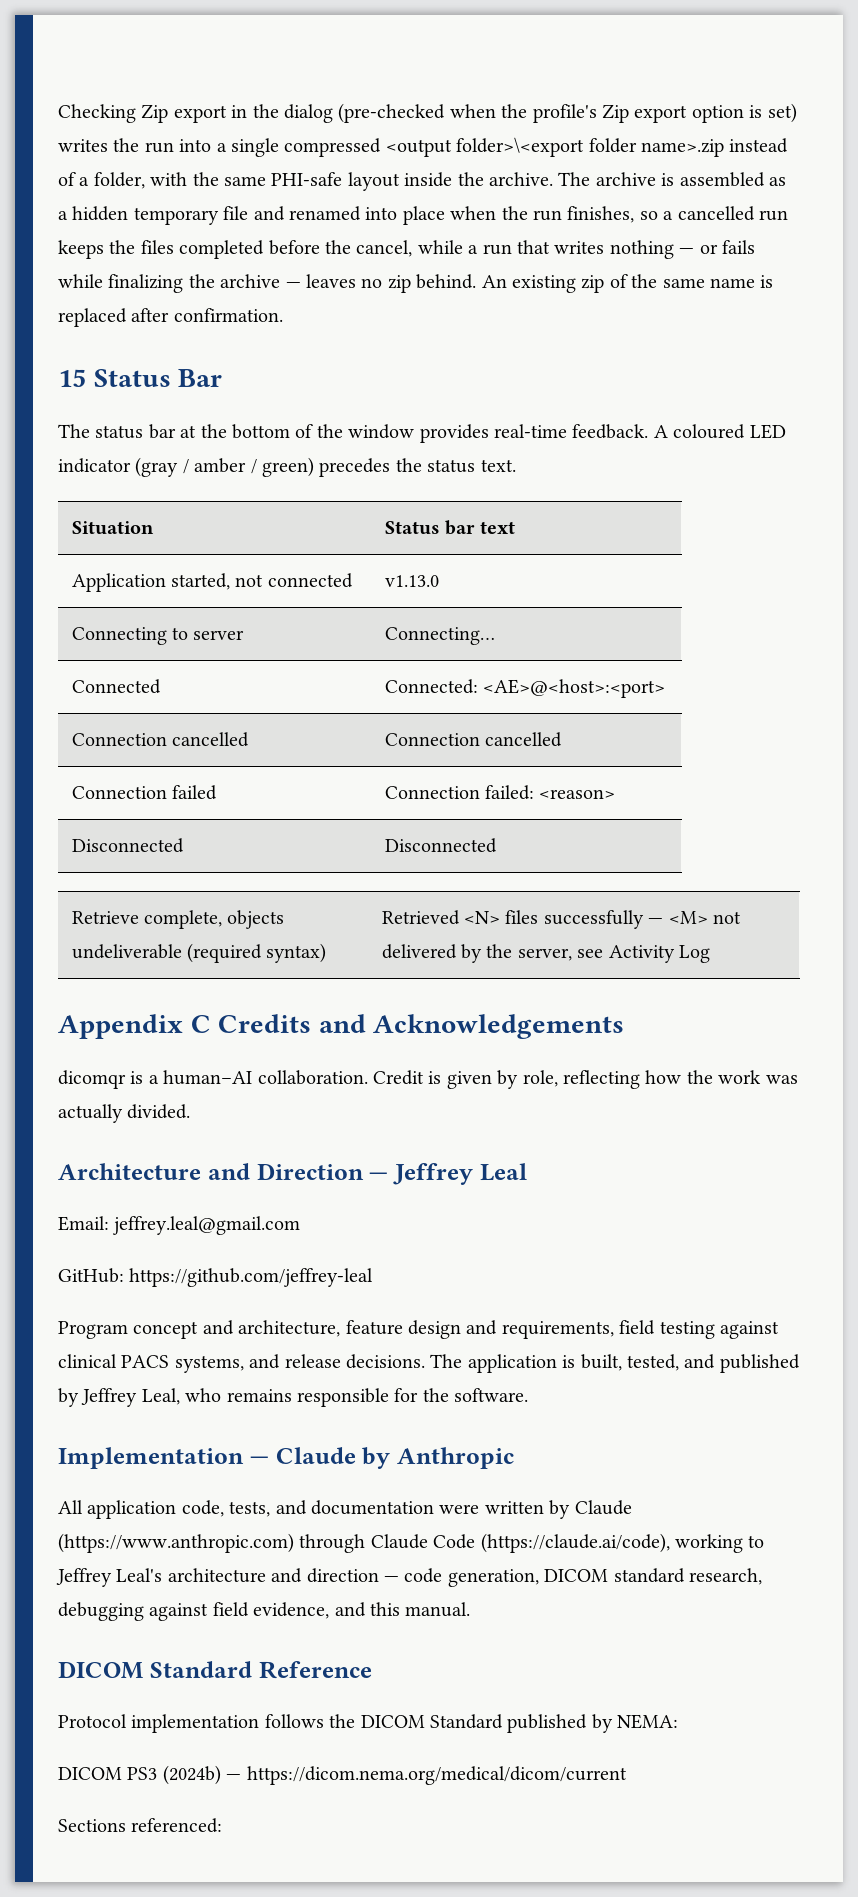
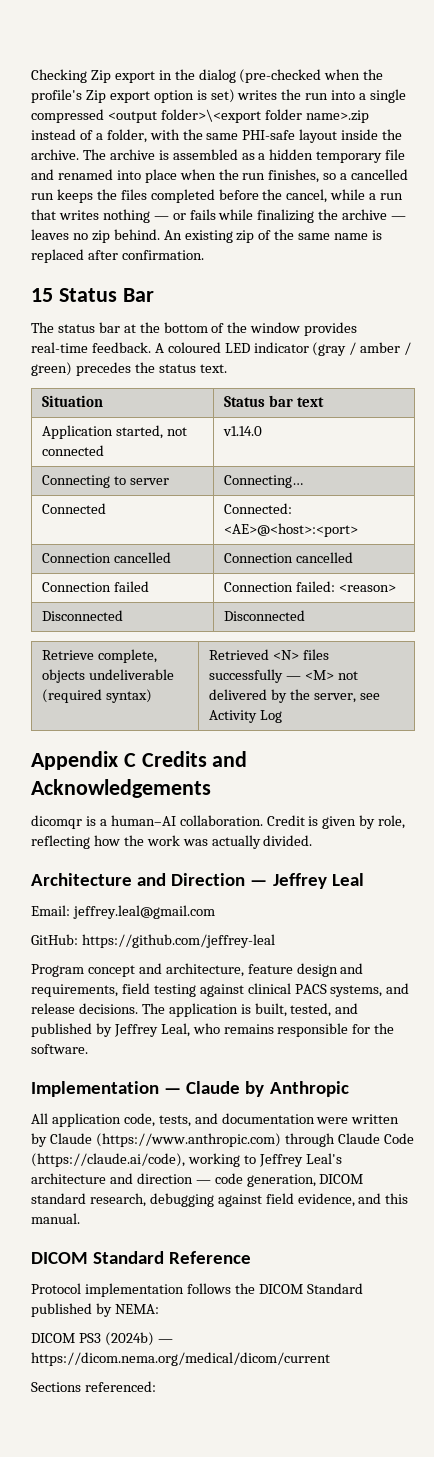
[384,575,439,587] v1.13.0 -> [223,426,263,436] v1.14.0

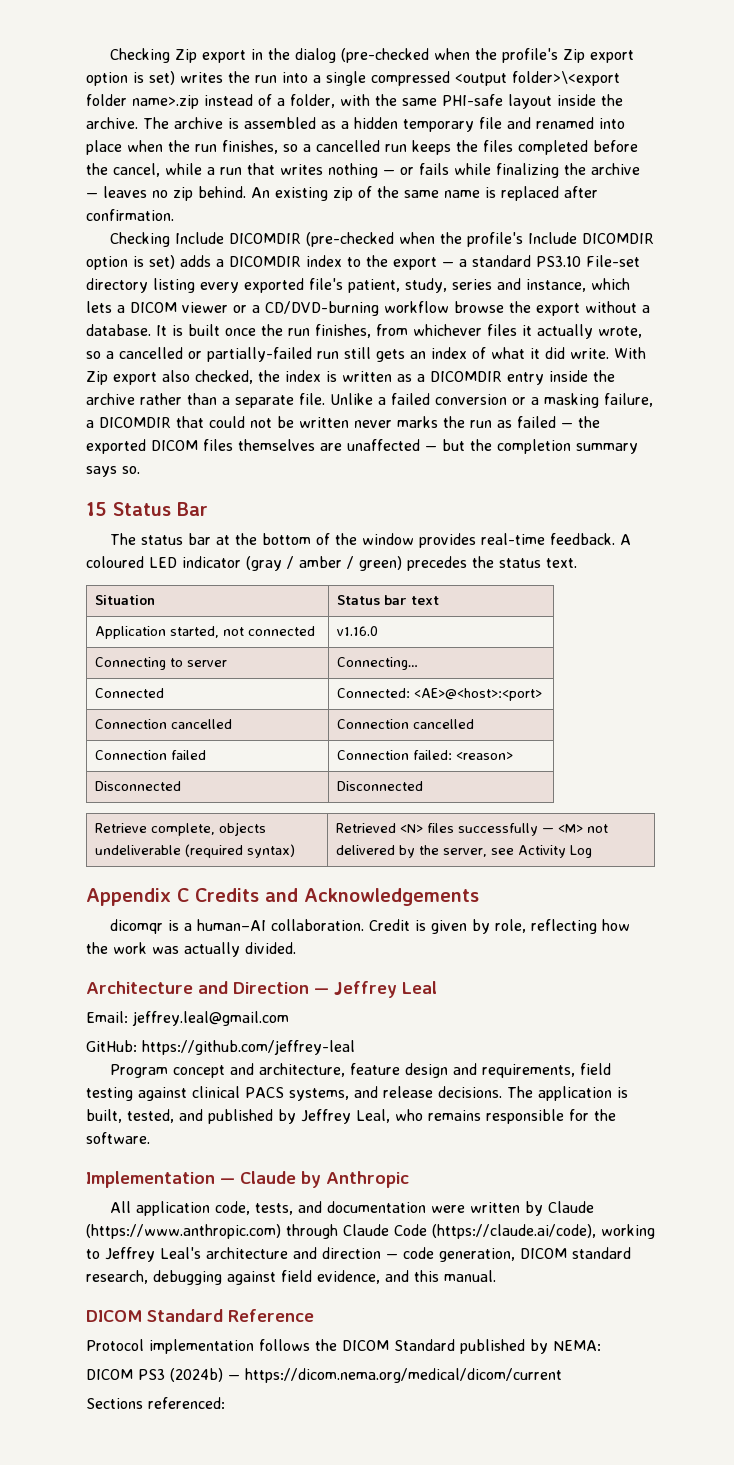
(204, 255) none -> [110,232,655,247] [86,255,640,270] [86,278,630,293] [86,301,650,316] [86,324,642,339] [86,347,646,362] [86,370,615,385] [86,393,653,408] [86,416,600,428] [86,439,638,454] [86,466,140,477] // Checking Include DICOMDIR (pre-checked when the profile's Include DICOMDIR option is set) adds a DICOMDIR index to the export — a standard PS3.10 File-set directory listing every exported file's patient, study, series and instance, which lets a DICOM viewer or a CD/DVD-burning workflow browse the export without a database. It is built once the run finishes, from whichever files it actually wrote, so a cancelled or partially-failed run still gets an index of what it did write. With Zip export also checked, the index is written as a DICOMDIR entry inside the archive rather than a separate file. Unlike a failed conversion or a masking failure, a DICOMDIR that could not be written never marks the run as failed — the exported DICOM files themselves are unaffected — but the completion summary says so.
[223,426,263,436] v1.14.0 -> [337,626,379,636] v1.16.0

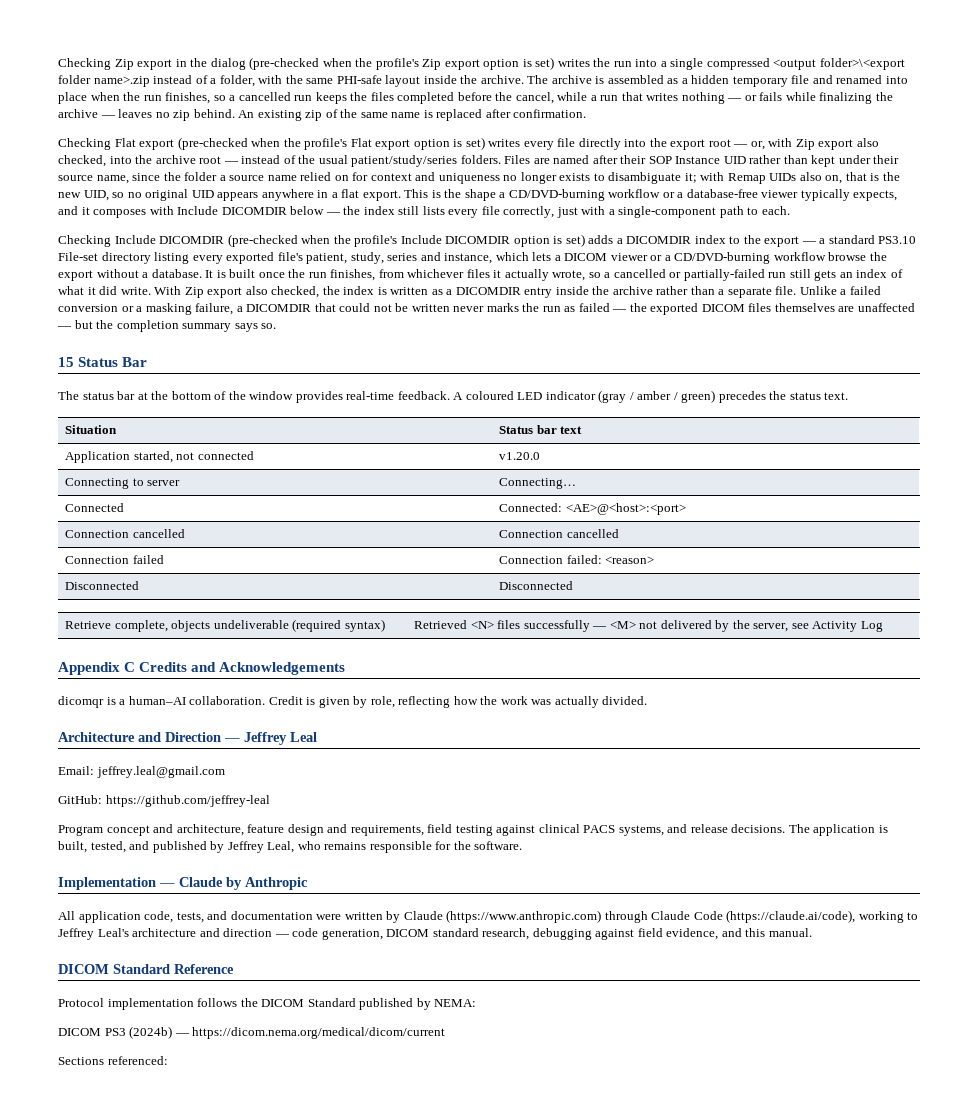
(174, 215) none -> [58,137,879,150] [58,155,900,167] [58,172,900,184] [58,189,898,201] [58,206,790,218] // Checking Flat export (pre-checked when the profile's Flat export option is set) writes every file directly into the export root — or, with Zip export also checked, into the archive root — instead of the usual patient/study/series folders. Files are named after their SOP Instance UID rather than kept under their source name, since the folder a source name relied on for context and uniqueness no longer exists to disambiguate it; with Remap UIDs also on, that is the new UID, so no original UID appears anywhere in a flat export. This is the shape a CD/DVD-burning workflow or a database-free viewer typically expects, and it composes with Include DICOMDIR below — the index still lists every file correctly, just with a single-component path to each.
[337,626,379,636] v1.16.0 -> [499,452,541,460] v1.20.0

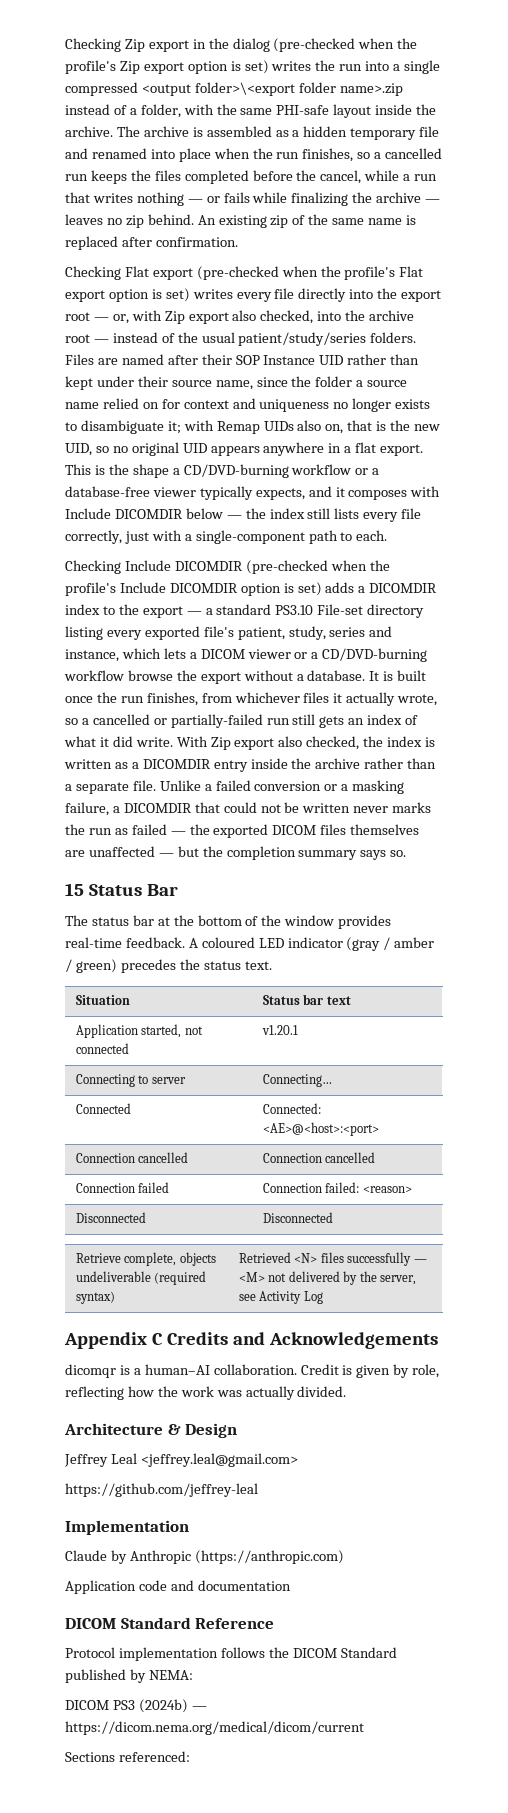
[499,452,541,460] v1.20.0 -> [261,1025,298,1035] v1.20.1
[138,732,240,742] and Direction — -> [167,1423,238,1438] & Design //
[58,766,225,778] [58,795,270,807] [58,824,888,836] [58,841,523,853] [58,877,308,890] [58,910,919,923] [58,928,812,940] // Email: jeffrey.leal@gmail.com // GitHub: https://github.com/jeffrey-leal // Program concept and architecture, feature design and requirements, field testing against clinical PACS systems, and release decisions. The application is built, tested, and published by Jeffrey Leal, who remains responsible for the software. // Implementation — Claude by Anthropic // All application code, tests, and documentation were written by Claude (https://www.anthropic.com) through Claude Code (https://claude.ai/code), working to Jeffrey Leal's architecture and direction — code generation, DICOM standard research, debugging against field evidence, and this manual. -> [140,1453,298,1467] [65,1483,258,1497] [65,1520,189,1535] [65,1550,344,1564] [65,1580,291,1594] <jeffrey.leal@gmail.com> // https://github.com/jeffrey-leal // Implementation // Claude by Anthropic (https://anthropic.com) // Application code and documentation

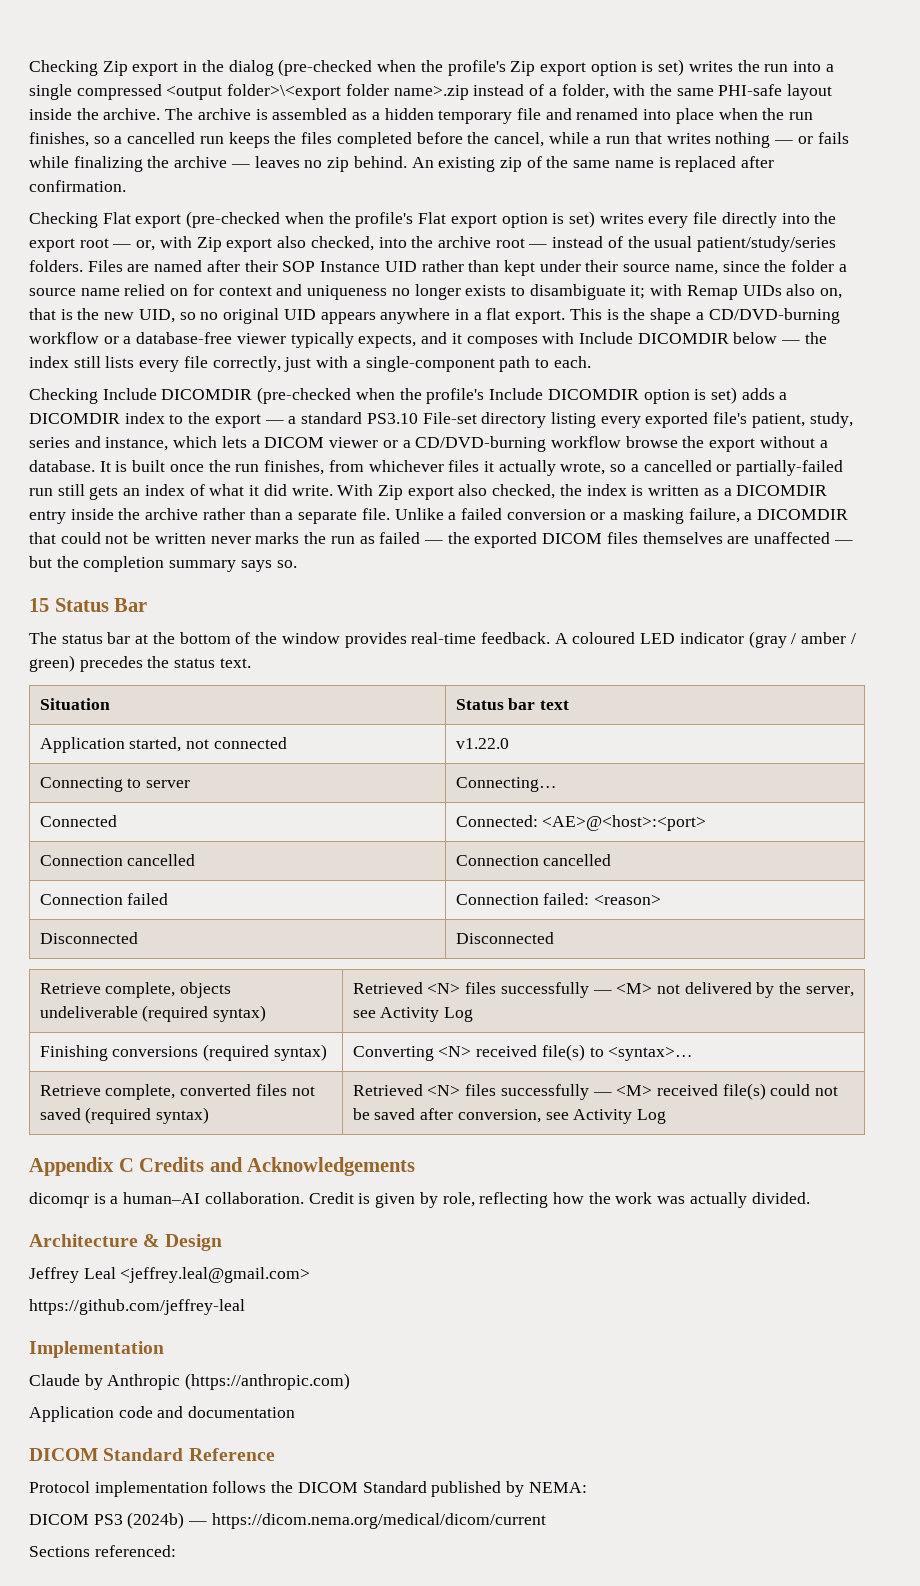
[261,1025,298,1035] v1.20.1 -> [455,738,509,749] v1.22.0
(323, 1297) none -> [39,1044,327,1061] [352,1044,694,1061] [39,1084,315,1100] [39,1107,210,1124] [352,1083,839,1100] [352,1108,666,1124] // Finishing conversions (required syntax) | Converting <N> received file(s) to <syntax>… // Retrieve complete, converted files not saved (required syntax) | Retrieved <N> files successfully — <M> received file(s) could not be saved after conversion, see Activity Log

